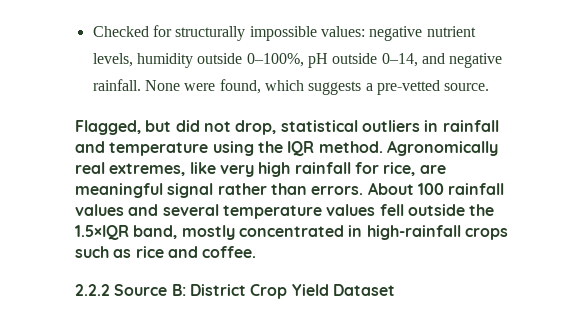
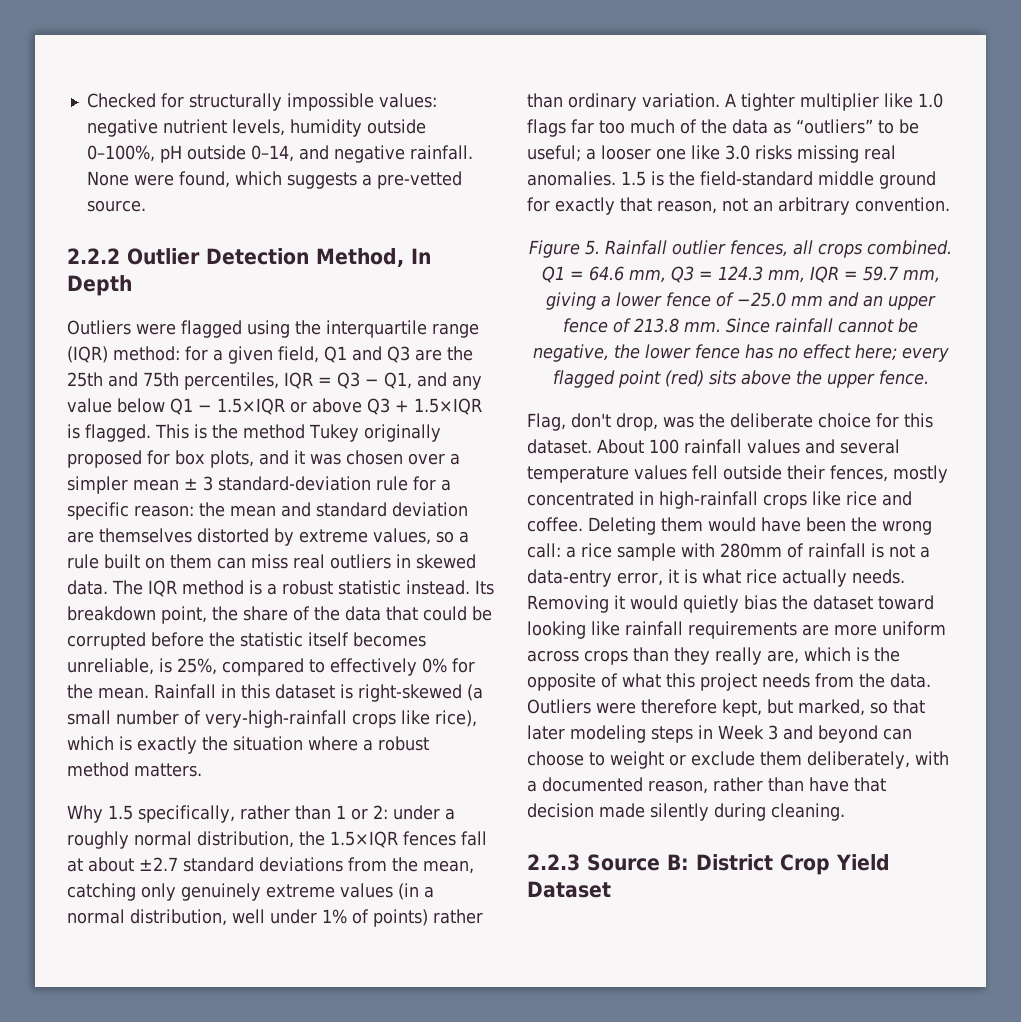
[75,120,499,135] [75,140,498,156] [75,162,446,177] [75,183,364,198] Flagged, but did not drop, statistical outliers in rainfall and temperature using the IQR method. Agronomically real extremes, like very high rainfall for rice, are meaningful signal rather than errors. -> [67,248,431,267] [67,275,132,296] [67,320,479,338] [67,346,473,364] [67,372,482,390] [67,398,482,415] [67,424,441,442] [67,450,460,468] [67,476,451,494] [67,502,468,520] [67,528,469,546] [67,554,476,569] [67,580,494,597] [67,606,492,624] [67,632,426,650] [67,658,475,676] [67,684,483,702] [67,710,477,728] [67,736,429,754] [67,762,202,777] [67,805,455,823] [67,831,487,849] [67,857,474,874] [67,883,434,901] [67,909,483,927] [527,93,943,111] [527,119,919,137] [527,145,896,163] [527,171,936,189] [527,197,950,215] [529,240,952,258] [541,266,940,283] [546,292,936,310] [563,318,918,333] [532,344,949,362] [552,370,929,388] [527,413,933,431] [527,439,592,454] 2.2.2 Outlier Detection Method, In Depth // Outliers were flagged using the interquartile range (IQR) method: for a given field, Q1 and Q3 are the 25th and 75th percentiles, IQR = Q3 − Q1, and any value below Q1 − 1.5×IQR or above Q3 + 1.5×IQR is flagged. This is the method Tukey originally proposed for box plots, and it was chosen over a simpler mean ± 3 standard-deviation rule for a specific reason: the mean and standard deviation are themselves distorted by extreme values, so a rule built on them can miss real outliers in skewed data. The IQR method is a robust statistic instead. Its breakdown point, the share of the data that could be corrupted before the statistic itself becomes unreliable, is 25%, compared to effectively 0% for the mean. Rainfall in this dataset is right-skewed (a small number of very-high-rainfall crops like rice), which is exactly the situation where a robust method matters. // Why 1.5 specifically, rather than 1 or 2: under a roughly normal distribution, the 1.5×IQR fences fall at about ±2.7 standard deviations from the mean, catching only genuinely extreme values (in a normal distribution, well under 1% of points) rather than ordinary variation. A tighter multiplier like 1.0 flags far too much of the data as “outliers” to be useful; a looser one like 3.0 risks missing real anomalies. 1.5 is the field-standard middle ground for exactly that reason, not an arbitrary convention. // Figure 5. Rainfall outlier fences, all crops combined. Q1 = 64.6 mm, Q3 = 124.3 mm, IQR = 59.7 mm, giving a lower fence of −25.0 mm and an upper fence of 213.8 mm. Since rainfall cannot be negative, the lower fence has no effect here; every flagged point (red) sits above the upper fence. // Flag, don't drop, was the deliberate choice for this dataset.
[469,204,495,216] [75,225,178,240] the 1.5×IQR band, -> [787,465,888,482] their fences,
[75,246,132,258] such as -> [812,491,841,506] like
[75,284,110,296] // 2.2.2 -> [588,517,932,535] [527,543,930,561] [527,569,905,587] [527,595,934,613] [527,621,946,639] [527,647,900,665] [527,673,931,691] [527,699,925,717] [527,725,912,743] [527,751,949,769] [527,777,886,794] [527,803,845,821] [527,854,580,871] Deleting them would have been the wrong call: a rice sample with 280mm of rainfall is not a data-entry error, it is what rice actually needs. Removing it would quietly bias the dataset toward looking like rainfall requirements are more uniform across crops than they really are, which is the opposite of what this project needs from the data. Outliers were therefore kept, but marked, so that later modeling steps in Week 3 and beyond can choose to weight or exclude them deliberately, with a documented reason, rather than have that decision made silently during cleaning. // 2.2.3

